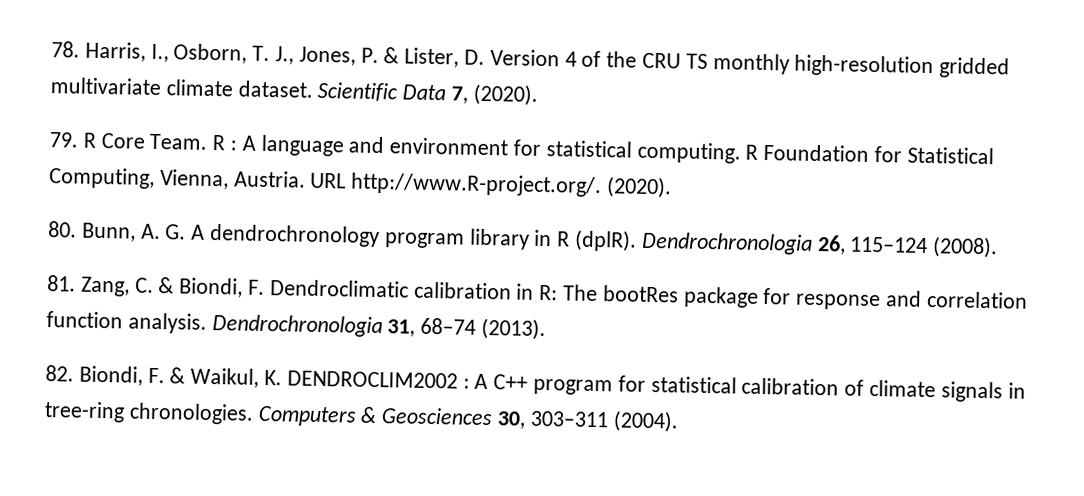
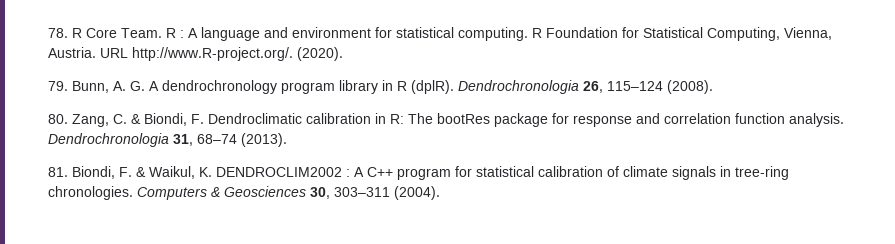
[84,41,1011,79] [50,77,538,106] [49,132,79,148] Harris, I., Osborn, T. J., Jones, P. & Lister, D. Version 4 of the CRU TS monthly high-resolution gridded multivariate climate dataset. Scientific Data 7, (2020). // 79. -> (68, 33) none
[48,221,77,238] 80. -> [48,81,68,91] 79.
[47,275,76,292] 81. -> [48,114,68,124] 80.
[45,365,74,382] 82. -> [48,167,68,177] 81.

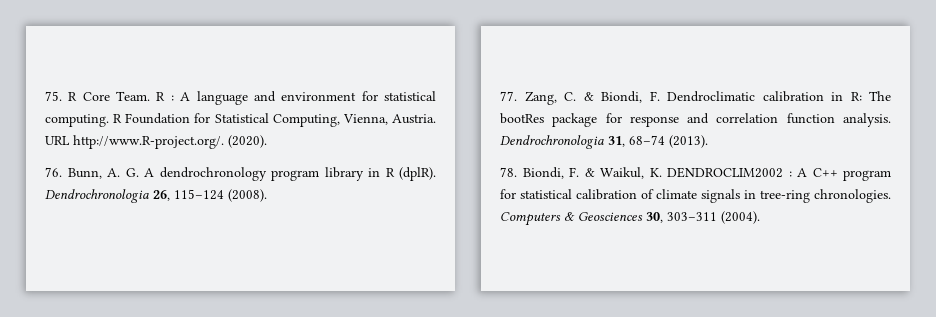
[48,28,68,38] 78. -> [45,91,62,101] 75.
[48,81,68,91] 79. -> [45,167,62,177] 76.
[48,114,68,124] 80. -> [500,91,517,101] 77.
[48,167,68,177] 81. -> [500,167,517,177] 78.

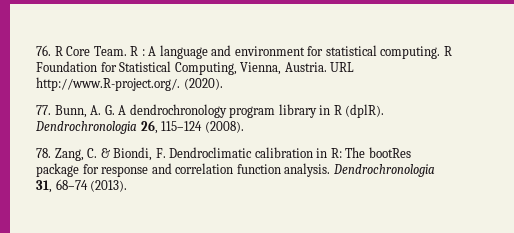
[45,91,62,101] 75. -> [36,45,51,56] 76.
[45,167,62,177] 76. -> [36,105,51,115] 77.
[500,91,517,101] 77. -> [36,148,51,158] 78.
[500,167,891,181] [500,189,891,203] [500,211,760,226] // 78. Biondi, F. & Waikul, K. DENDROCLIM2002 : A C++ program for statistical calibration of climate signals in tree-ring chronologies. Computers & Geosciences 30, 303–311 (2004). -> (128, 186) none

